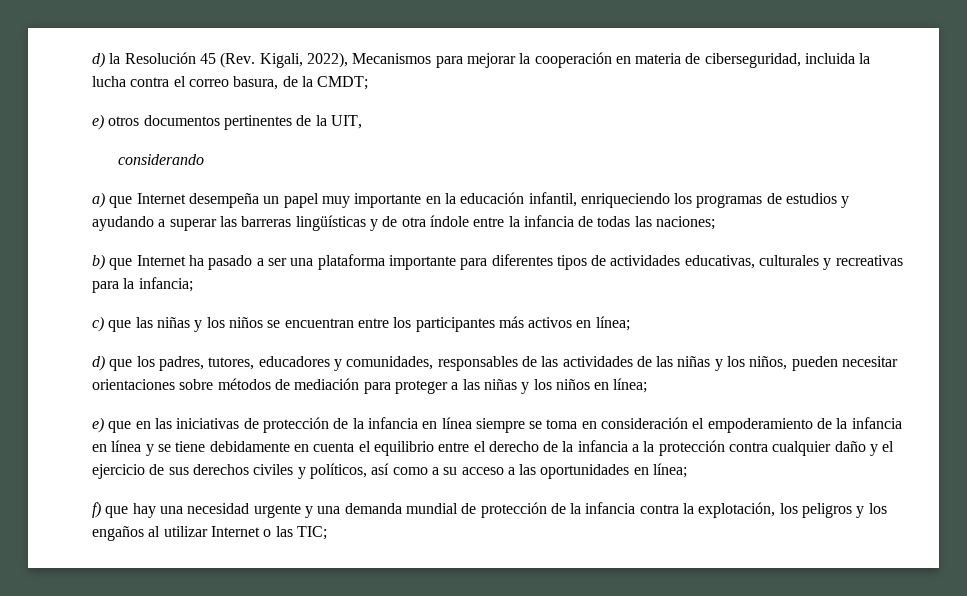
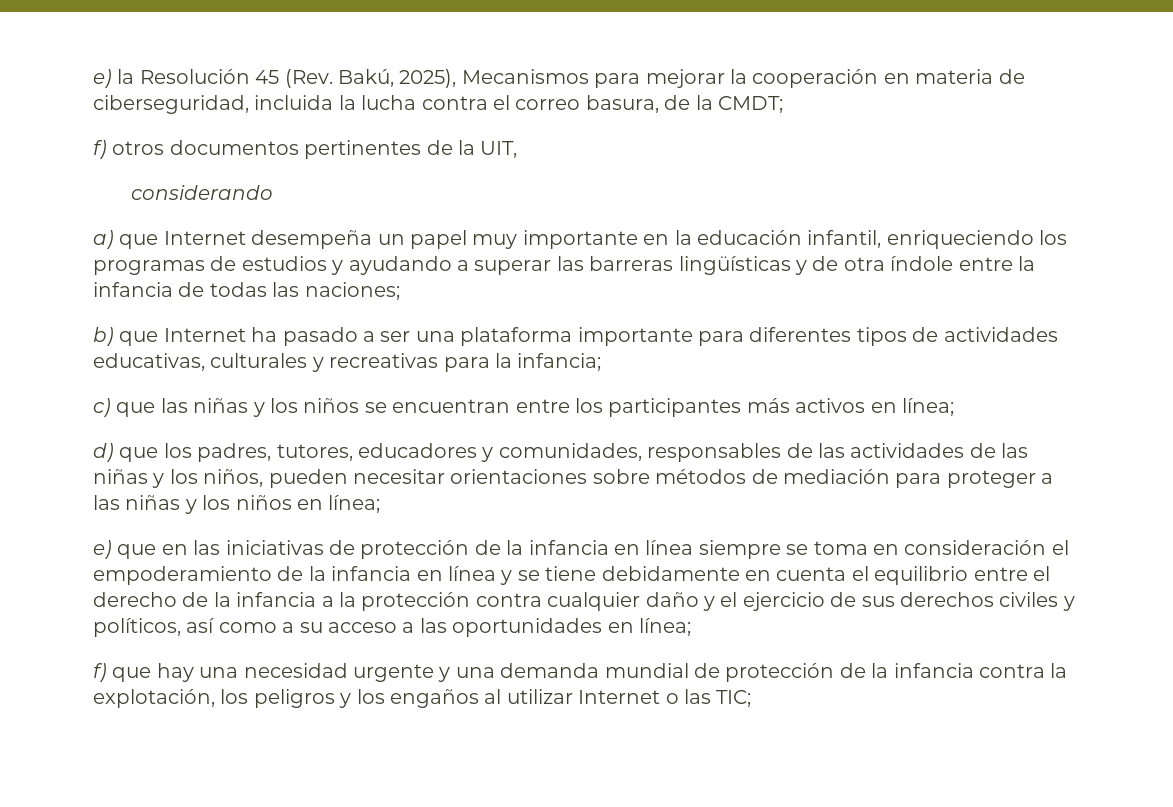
[92,52,105,68] d) -> [93,69,112,88] e)
[259,52,348,68] Kigali, 2022), -> [338,69,457,88] Bakú, 2025),
[92,114,104,130] e) -> [93,140,107,159] f)

